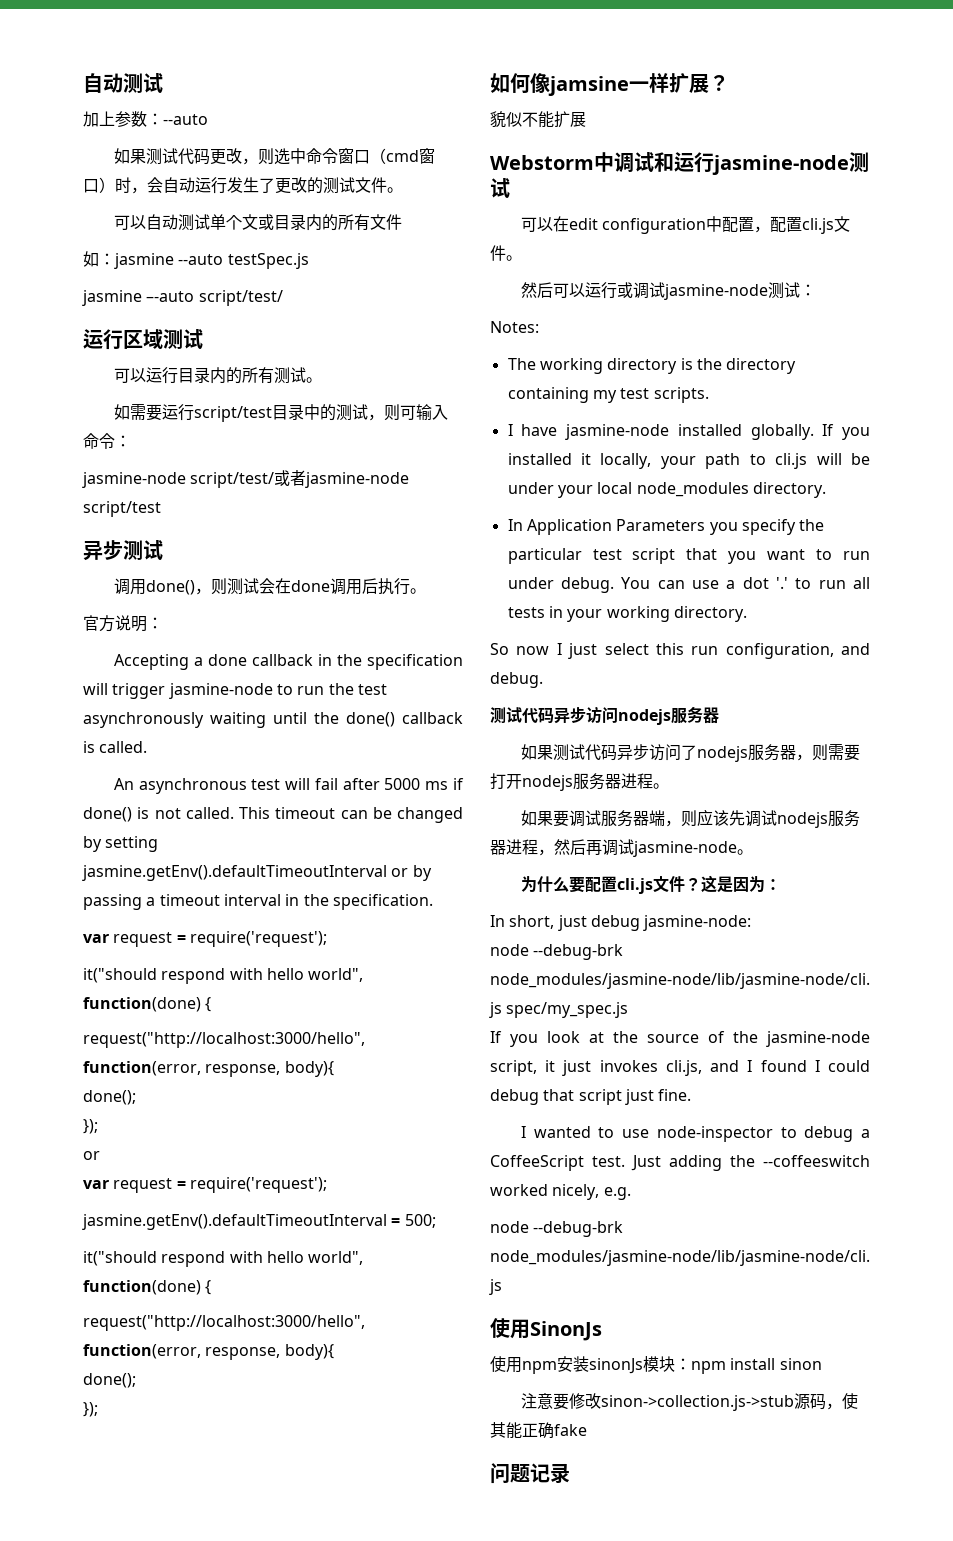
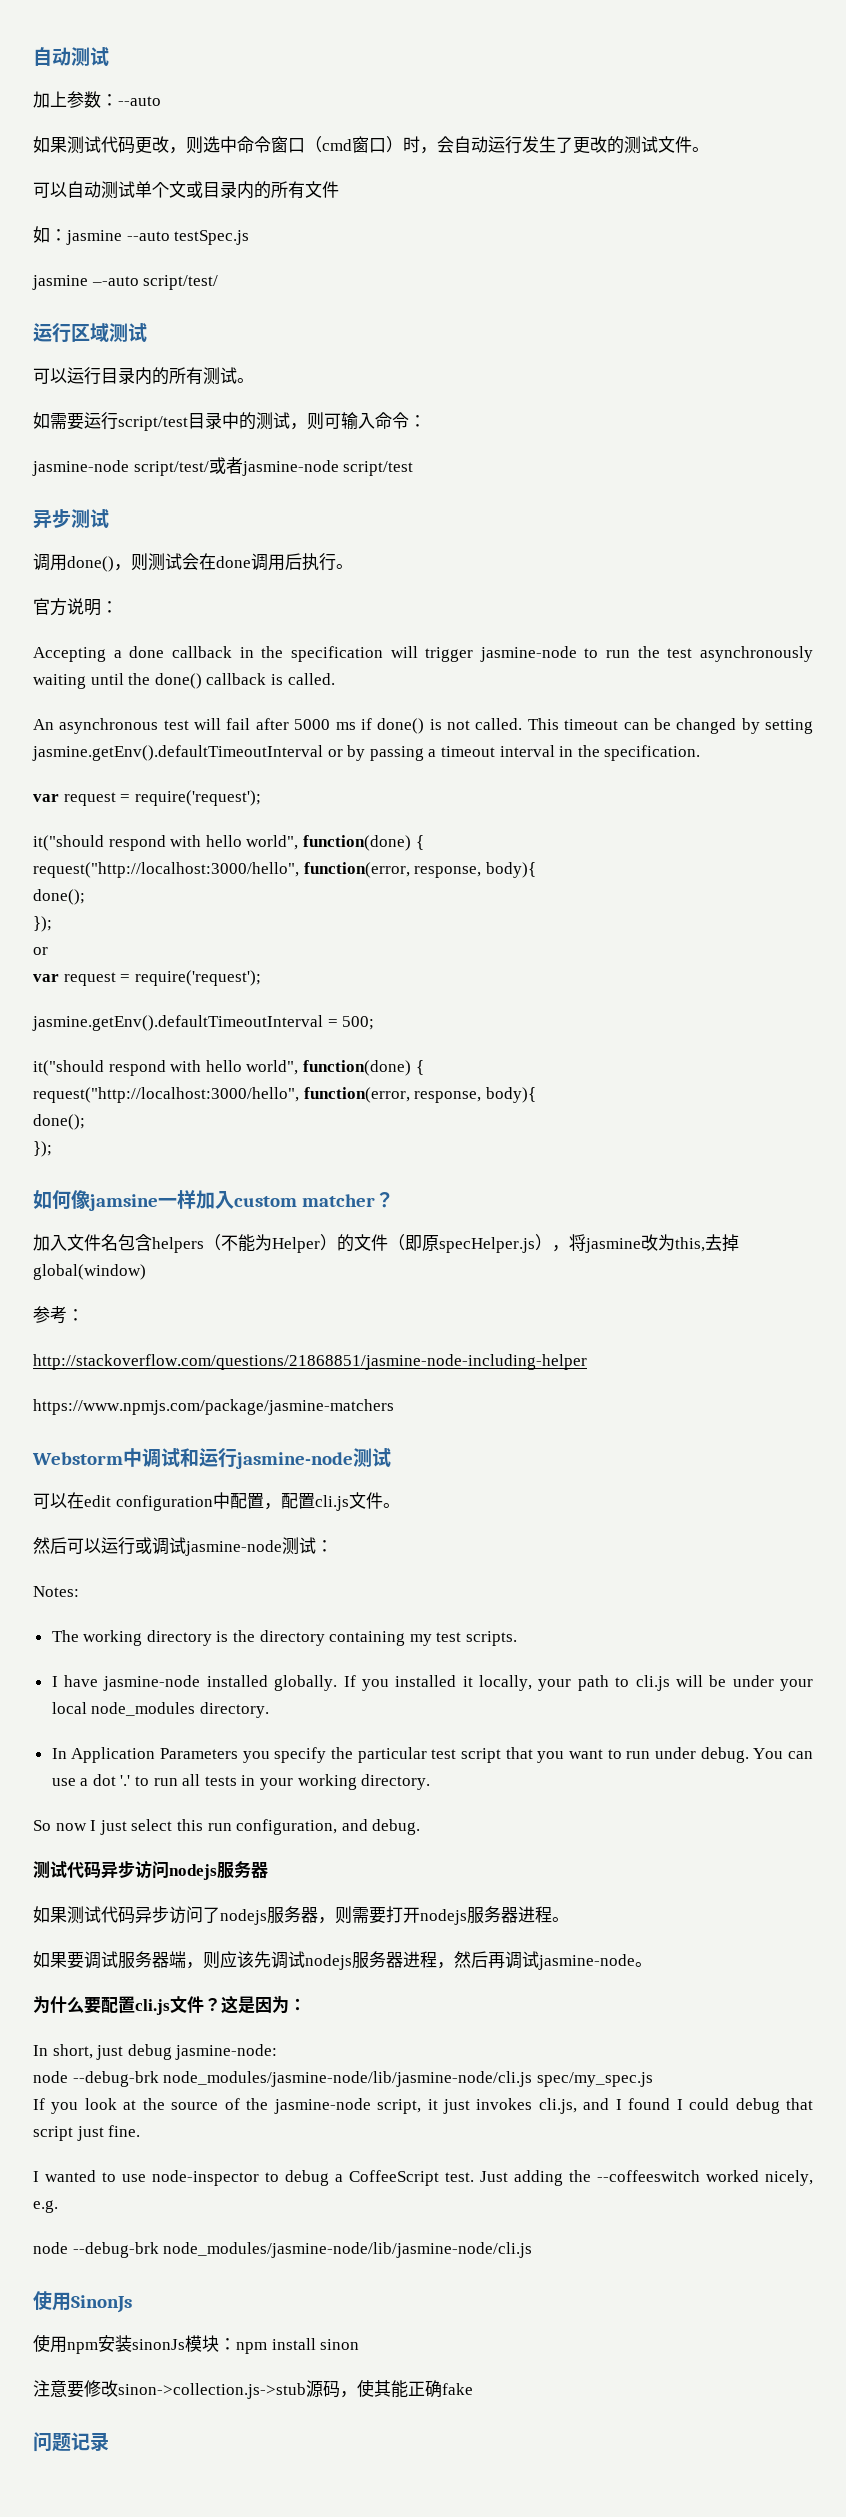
[669,73,729,93] [490,111,586,128] 扩展？ // 貌似不能扩展 -> [196,1190,395,1209] [33,1234,739,1253] [33,1264,146,1280] [33,1306,84,1324] [33,1354,587,1370] [33,1399,394,1415] 加入custom matcher？ // 加入文件名包含helpers（不能为Helper）的文件（即原specHelper.js），将jasmine改为this,去掉global(window) // 参考： // http://stackoverflow.com/questions/21868851/jasmine-node-including-helper // https://www.npmjs.com/package/jasmine-matchers

